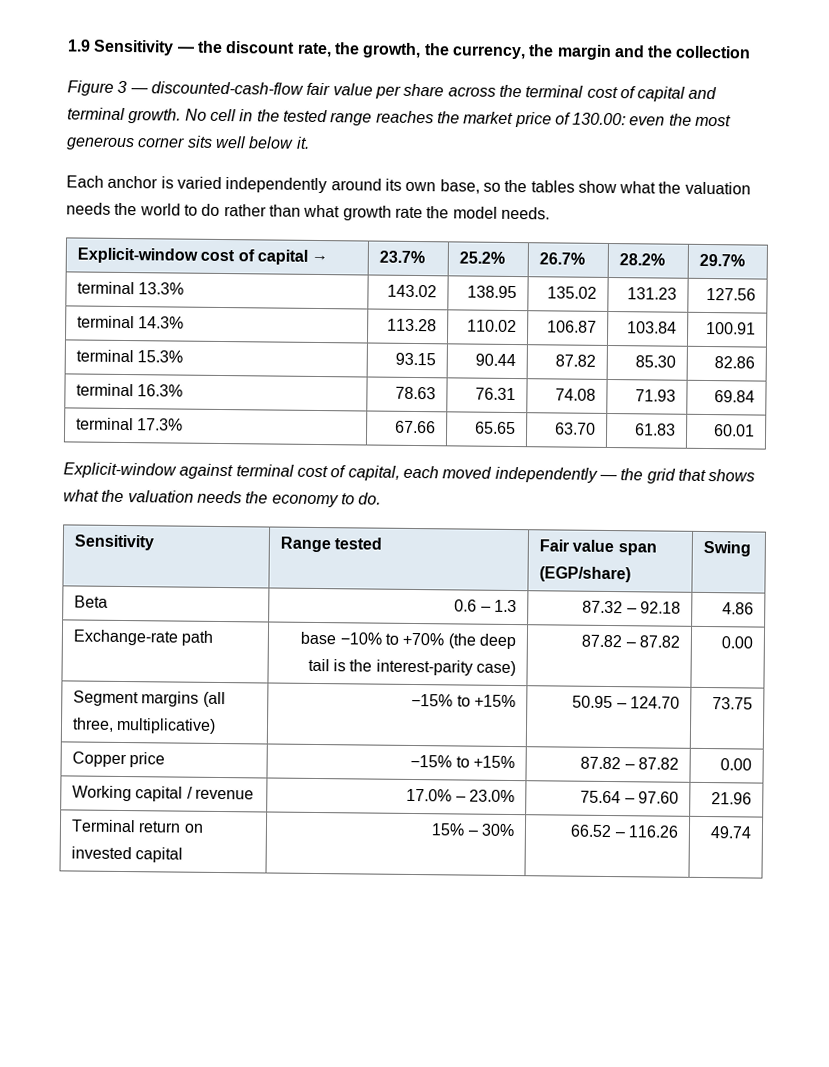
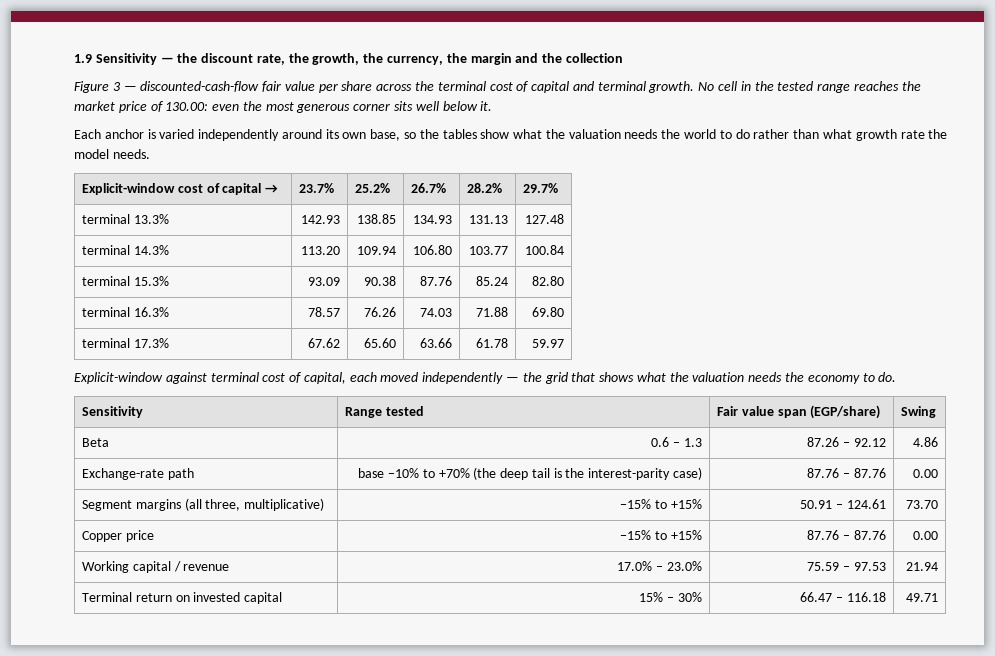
[386,284,437,298] [466,285,517,299] [546,286,597,299] [626,287,677,300] [705,287,756,301] [77,315,185,329] [386,318,437,332] [466,319,517,333] [546,320,597,333] [626,321,677,334] [705,321,756,335] [76,349,184,363] [394,352,436,366] [474,353,516,367] [554,354,596,367] [634,355,676,368] [713,356,755,369] [76,383,184,397] [394,386,436,400] [474,387,516,401] [554,388,596,401] [634,389,676,402] [713,390,755,403] [76,417,184,431] [394,420,436,434] [474,421,516,435] [554,422,596,435] [634,423,676,436] [713,424,755,437] 143.02 | 138.95 | 135.02 | 131.23 | 127.56 // terminal 14.3% | 113.28 | 110.02 | 106.87 | 103.84 | 100.91 // terminal 15.3% | 93.15 | 90.44 | 87.82 | 85.30 | 82.86 // terminal 16.3% | 78.63 | 76.31 | 74.08 | 71.93 | 69.84 // terminal 17.3% | 67.66 | 65.65 | 63.70 | 61.83 | 60.01 -> [300,215,340,224] [356,214,396,224] [412,215,452,224] [468,215,508,224] [524,214,564,224] [82,245,169,255] [300,246,340,255] [356,246,396,255] [412,245,452,255] [468,246,508,255] [524,245,564,255] [82,276,169,286] [307,277,340,286] [363,276,396,286] [419,276,452,286] [475,276,508,286] [531,276,564,286] [82,307,169,317] [307,307,340,317] [363,307,396,317] [419,308,452,317] [475,307,508,317] [531,307,564,317] [82,338,169,348] [307,338,340,348] [363,338,396,348] [419,338,452,348] [475,338,508,348] [531,339,564,348] 142.93 | 138.85 | 134.93 | 131.13 | 127.48 // terminal 14.3% | 113.20 | 109.94 | 106.80 | 103.77 | 100.84 // terminal 15.3% | 93.09 | 90.38 | 87.76 | 85.24 | 82.80 // terminal 16.3% | 78.57 | 76.26 | 74.03 | 71.88 | 69.80 // terminal 17.3% | 67.62 | 65.60 | 63.66 | 61.78 | 59.97
[582,600,681,614] 87.32 – 92.18 -> [807,437,886,447] 87.26 – 92.12
[581,634,680,648] 87.82 – 87.82 -> [807,468,886,478] 87.76 – 87.76
[572,695,680,709] [711,697,753,710] 50.95 – 124.70 | 73.75 -> [800,499,886,509] [905,500,938,509] 50.91 – 124.61 | 73.70
[580,756,679,770] 87.82 – 87.82 -> [807,530,886,540] 87.76 – 87.76
[580,790,679,804] [710,792,752,805] 75.64 – 97.60 | 21.96 -> [807,562,886,571] [905,562,938,571] 75.59 – 97.53 | 21.94
[570,824,679,838] [709,826,752,839] 66.52 – 116.26 | 49.74 -> [800,592,886,602] [905,593,938,602] 66.47 – 116.18 | 49.71

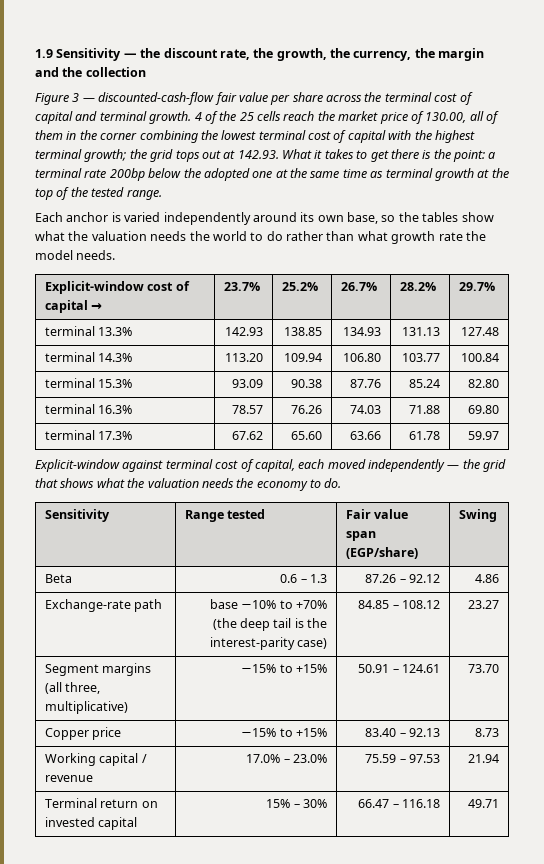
[698,81,921,93] [74,101,493,113] No cell in the tested range reaches the market price of 130.00: even the most generous corner sits well below it. -> [194,111,499,124] [35,130,475,143] [35,149,496,162] [35,168,509,181] [35,187,162,200] 4 of the 25 cells reach the market price of 130.00, all of them in the corner combining the lowest terminal cost of capital with the highest terminal growth; the grid tops out at 142.93. What it takes to get there is the point: a terminal rate 200bp below the adopted one at the same time as terminal growth at the top of the tested range.
[807,468,886,478] [912,469,938,478] 87.76 – 87.76 | 0.00 -> [358,600,441,609] [468,600,500,609] 84.85 – 108.12 | 23.27
[807,530,886,540] [912,531,938,540] 87.76 – 87.76 | 0.00 -> [365,728,441,737] [475,728,500,737] 83.40 – 92.13 | 8.73

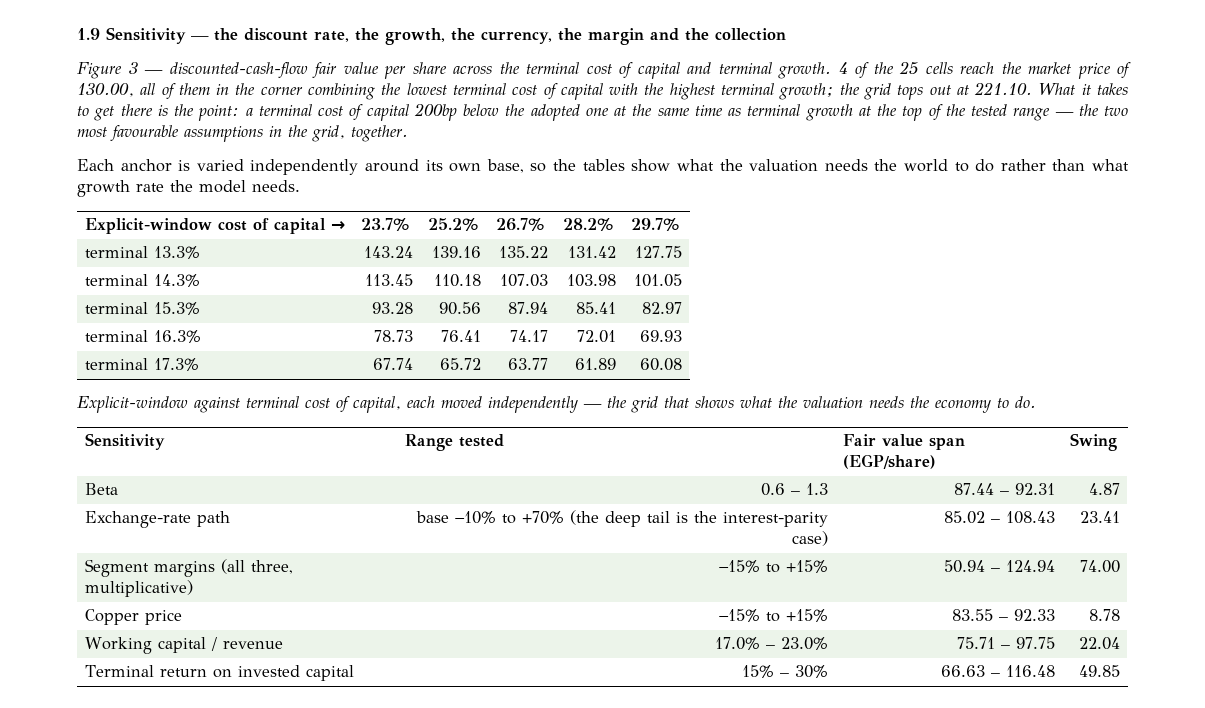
[237,150,279,159] 142.93. -> [974,82,1033,95] 221.10.
[84,169,107,178] rate -> [318,104,409,121] cost of capital
[126,189,162,200] range. -> [1013,104,1128,121] [77,125,408,142] range — the two most favourable assumptions in the grid, together.
[225,327,264,336] [284,327,323,336] [343,327,382,336] [402,327,441,336] [461,327,500,336] [44,352,133,362] [225,353,264,362] [284,353,323,362] [343,353,382,362] [402,353,441,362] [461,353,500,362] [44,378,133,388] [232,379,264,388] [291,379,323,388] [350,379,382,388] [409,379,441,388] [468,379,500,388] [44,404,133,414] [232,405,264,414] [291,405,323,414] [350,405,382,414] [409,405,441,414] [468,405,500,414] [44,430,133,440] [232,431,264,440] [291,431,323,440] [350,431,382,440] [409,431,441,440] [468,431,500,440] 142.93 | 138.85 | 134.93 | 131.13 | 127.48 // terminal 14.3% | 113.20 | 109.94 | 106.80 | 103.77 | 100.84 // terminal 15.3% | 93.09 | 90.38 | 87.76 | 85.24 | 82.80 // terminal 16.3% | 78.57 | 76.26 | 74.03 | 71.88 | 69.80 // terminal 17.3% | 67.62 | 65.60 | 63.66 | 61.78 | 59.97 -> [363,246,413,258] [431,246,481,258] [498,246,548,258] [567,246,616,258] [634,246,682,258] [85,274,201,287] [364,274,413,286] [433,274,481,287] [499,274,548,287] [566,274,616,287] [633,274,682,287] [85,302,201,315] [371,302,413,314] [438,302,481,315] [507,302,548,314] [575,302,616,314] [641,302,682,314] [85,330,202,343] [373,330,413,342] [440,330,481,342] [509,330,548,342] [576,330,616,343] [639,330,682,342] [85,358,200,371] [372,358,413,370] [439,358,481,370] [507,358,548,370] [574,358,616,370] [639,358,682,371] 143.24 | 139.16 | 135.22 | 131.42 | 127.75 // terminal 14.3% | 113.45 | 110.18 | 107.03 | 103.98 | 101.05 // terminal 15.3% | 93.28 | 90.56 | 87.94 | 85.41 | 82.97 // terminal 16.3% | 78.73 | 76.41 | 74.17 | 72.01 | 69.93 // terminal 17.3% | 67.74 | 65.72 | 63.77 | 61.89 | 60.08
[365,574,441,583] [475,574,500,583] 87.26 – 92.12 | 4.86 -> [953,483,1055,495] [1088,483,1120,495] 87.44 – 92.31 | 4.87
[358,600,441,609] [468,600,500,609] 84.85 – 108.12 | 23.27 -> [943,511,1055,524] [1079,511,1120,523] 85.02 – 108.43 | 23.41
[358,664,441,673] [468,664,500,673] 50.91 – 124.61 | 73.70 -> [943,560,1055,573] [1079,560,1120,573] 50.94 – 124.94 | 74.00
[365,728,441,737] [475,728,500,737] 83.40 – 92.13 | 8.73 -> [951,609,1055,621] [1088,609,1120,621] 83.55 – 92.33 | 8.78
[365,754,441,763] [468,754,500,763] 75.59 – 97.53 | 21.94 -> [956,637,1055,649] [1078,637,1120,650] 75.71 – 97.75 | 22.04
[358,799,441,808] [468,799,500,808] 66.47 – 116.18 | 49.71 -> [940,665,1055,677] [1078,665,1120,677] 66.63 – 116.48 | 49.85

